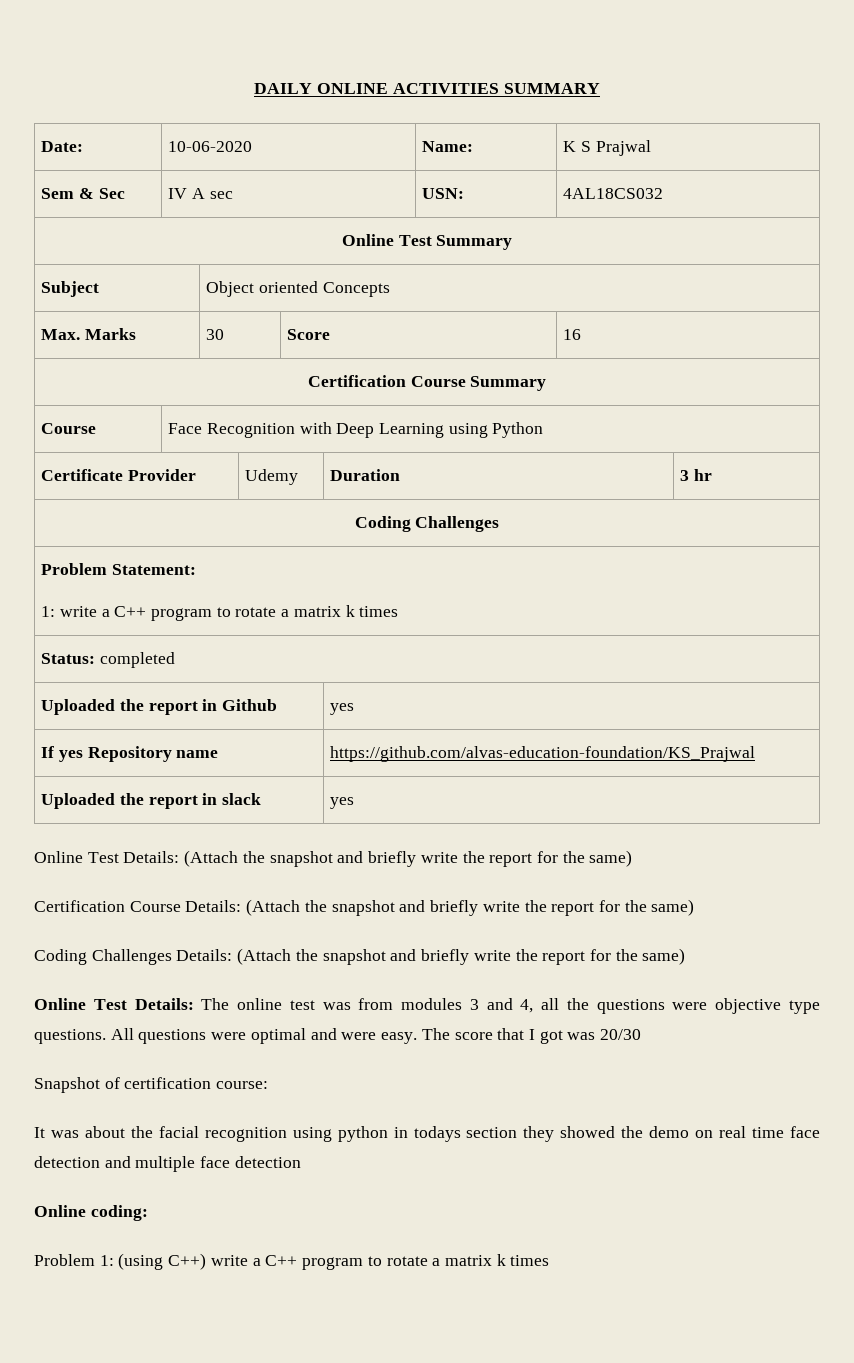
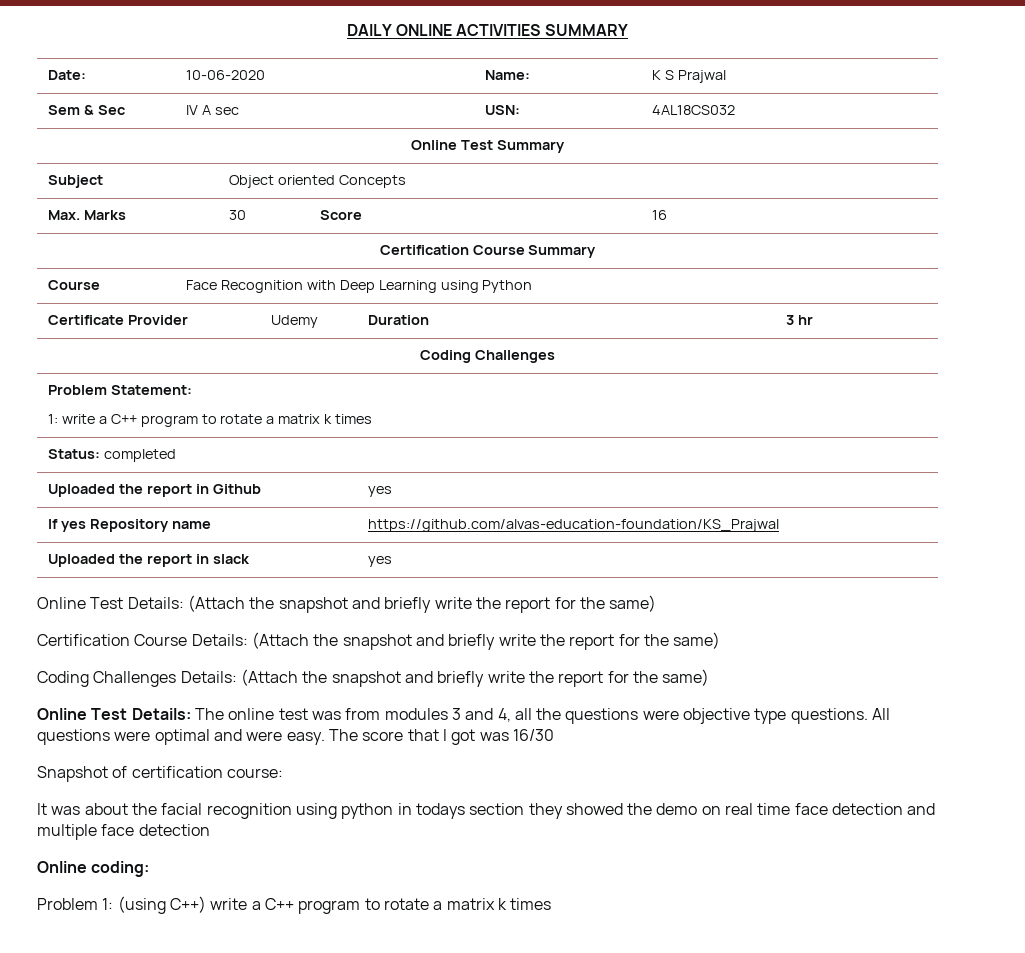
[600,1029,642,1040] 20/30 -> [512,729,554,741] 16/30

